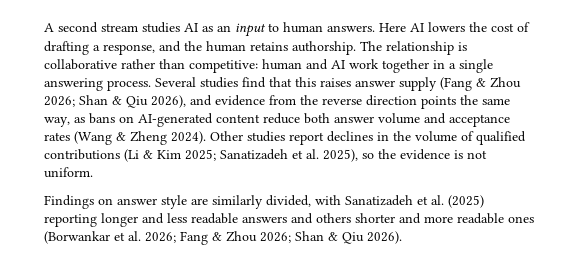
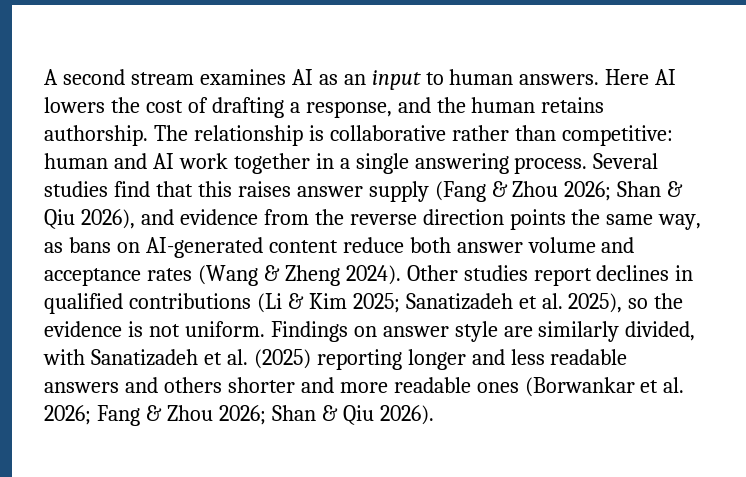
[142,22,180,33] studies -> [199,69,286,85] examines
[393,131,474,142] the volume of -> (694, 273) none
(93, 172) // -> (265, 329) none

